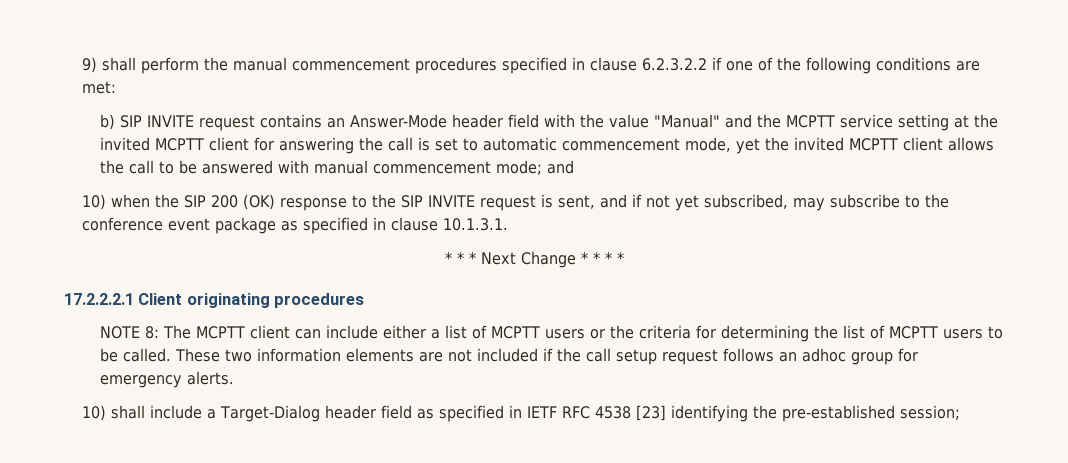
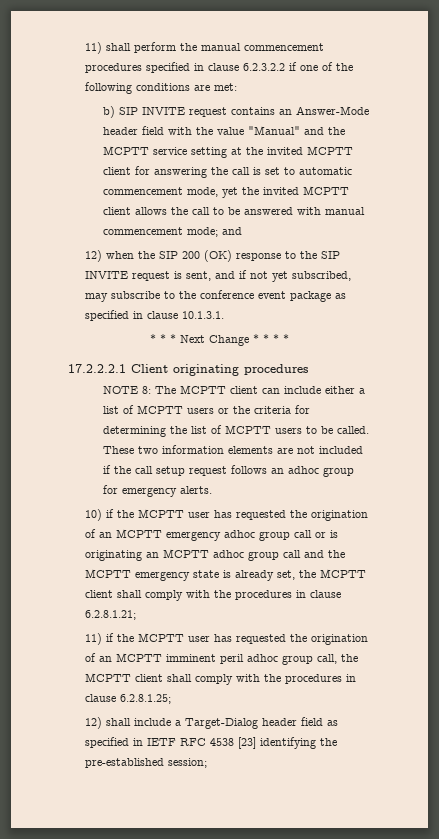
[81,57,97,73] 9) -> [85,42,103,54] 11)
[81,194,106,210] 10) -> [85,250,103,262] 12)
(106, 413) none -> [106,509,369,521] [85,529,339,541] [85,549,346,561] [85,569,367,581] [85,590,342,601] [85,610,137,620] [85,633,369,645] [85,653,359,665] [85,673,357,685] [85,694,172,704] [85,717,103,729] if the MCPTT user has requested the origination of an MCPTT emergency adhoc group call or is originating an MCPTT adhoc group call and the MCPTT emergency state is already set, the MCPTT client shall comply with the procedures in clause 6.2.8.1.21; // 11) if the MCPTT user has requested the origination of an MCPTT imminent peril adhoc group call, the MCPTT client shall comply with the procedures in clause 6.2.8.1.25; // 12)

